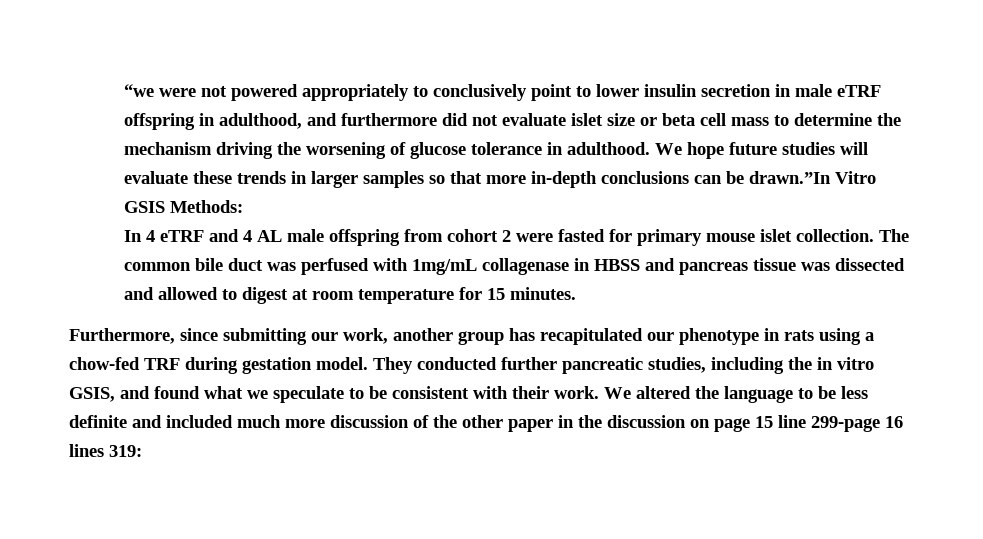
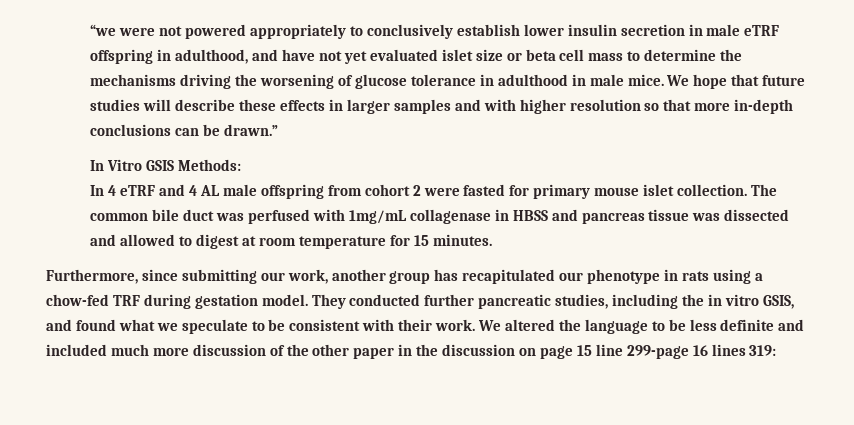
[531,84,592,101] point to -> [456,24,520,36] establish
[341,113,567,126] furthermore did not evaluate -> [282,49,438,64] have not yet evaluated
[124,142,213,155] mechanism -> [90,74,177,86] mechanisms
[567,142,651,155] adulthood. -> [497,74,664,86] adulthood in male mice.
(725, 150) none -> [731,74,760,86] that
[124,171,425,188] evaluate these trends in larger samples -> [175,99,641,114] describe these effects in larger samples and with higher resolution
[749,171,832,184] drawn.”In -> [224,124,279,136] [90,160,105,171] drawn.” // In

